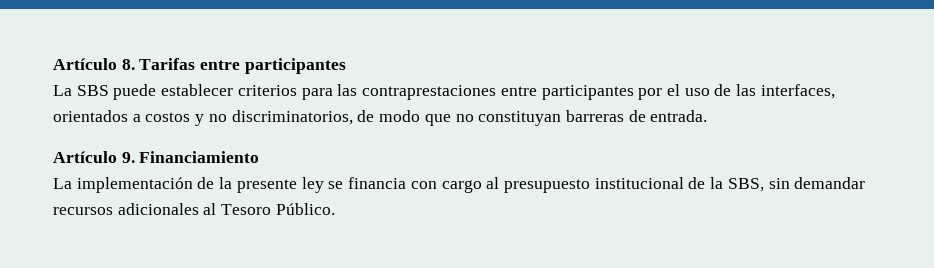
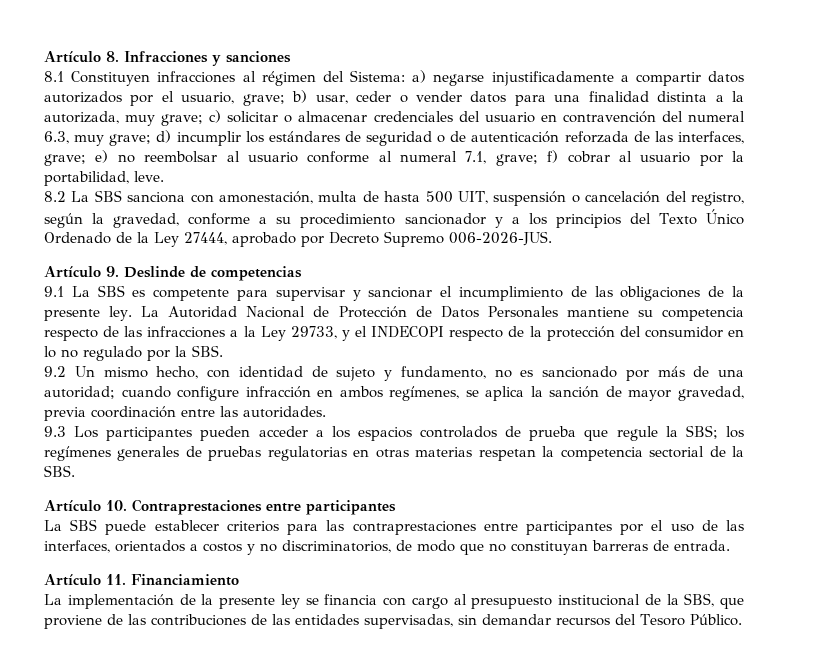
[139,58,196,70] Tarifas -> [124,51,291,66] [44,70,744,86] [44,90,744,106] [44,110,746,126] [44,130,744,146] [44,150,744,166] [44,171,164,186] [44,190,744,206] [44,209,744,228] [44,231,552,247] [44,266,302,281] [44,285,744,301] [44,306,744,321] [44,326,745,341] [44,345,223,361] [44,366,744,381] [44,386,745,401] [44,406,326,421] [44,425,744,441] [44,446,744,461] [44,465,75,477] [44,499,262,515] Infracciones y sanciones // 8.1 Constituyen infracciones al régimen del Sistema: a) negarse injustificadamente a compartir datos autorizados por el usuario, grave; b) usar, ceder o vender datos para una finalidad distinta a la autorizada, muy grave; c) solicitar o almacenar credenciales del usuario en contravención del numeral 6.3, muy grave; d) incumplir los estándares de seguridad o de autenticación reforzada de las interfaces, grave; e) no reembolsar al usuario conforme al numeral 7.1, grave; f) cobrar al usuario por la portabilidad, leve. // 8.2 La SBS sanciona con amonestación, multa de hasta 500 UIT, suspensión o cancelación del registro, según la gravedad, conforme a su procedimiento sancionador y a los principios del Texto Único Ordenado de la Ley 27444, aprobado por Decreto Supremo 006-2026-JUS. // Artículo 9. Deslinde de competencias // 9.1 La SBS es competente para supervisar y sancionar el incumplimiento de las obligaciones de la presente ley. La Autoridad Nacional de Protección de Datos Personales mantiene su competencia respecto de las infracciones a la Ley 29733, y el INDECOPI respecto de la protección del consumidor en lo no regulado por la SBS. // 9.2 Un mismo hecho, con identidad de sujeto y fundamento, no es sancionado por más de una autoridad; cuando configure infracción en ambos regímenes, se aplica la sanción de mayor gravedad, previa coordinación entre las autoridades. // 9.3 Los participantes pueden acceder a los espacios controlados de prueba que regule la SBS; los regímenes generales de pruebas regulatorias en otras materias respetan la competencia sectorial de la SBS. // Artículo 10. Contraprestaciones
[121,152,135,163] 9. -> [106,574,126,585] 11.
(764, 185) none -> [720,598,744,609] [44,614,453,629] que proviene de las contribuciones de las entidades supervisadas,
[117,203,217,215] adicionales al -> [615,614,636,625] del

